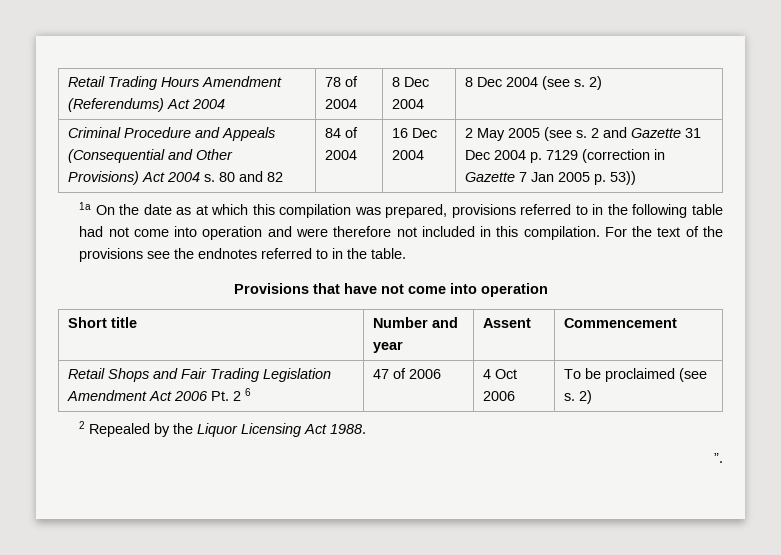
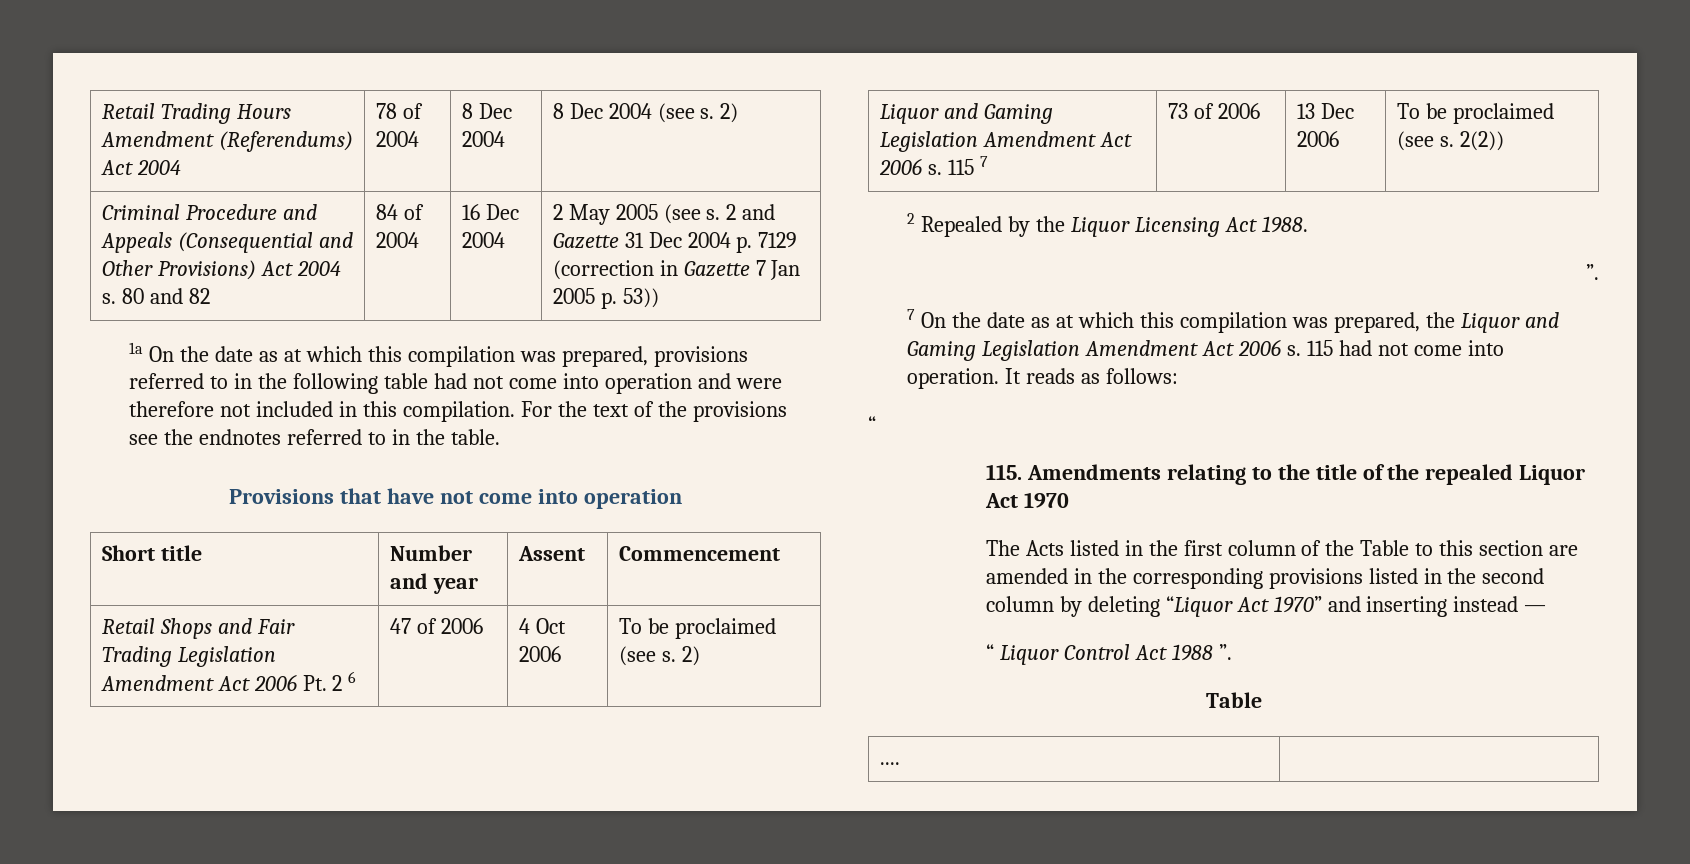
(592, 397) none -> [879,103,1053,124] [879,131,1132,152] [878,156,988,175] [1167,103,1260,119] [1296,103,1354,119] [1296,131,1339,147] [1396,103,1554,124] [1396,131,1504,151] // Liquor and Gaming Legislation Amendment Act 2006 s. 115 7 | 73 of 2006 | 13 Dec 2006 | To be proclaimed (see s. 2(2))
(723, 458) none -> [907,309,1559,333] [907,339,1504,361] [907,368,1179,389] [868,416,876,432] [985,464,1586,485] [984,492,1069,508] [985,540,1579,556] [985,568,1545,589] [985,596,1547,617] [985,644,1232,665] [1205,692,1262,708] [879,762,900,765] // 7 On the date as at which this compilation was prepared, the Liquor and Gaming Legislation Amendment Act 2006 s. 115 had not come into operation. It reads as follows: // “ // 115. Amendments relating to the title of the repealed Liquor Act 1970 // The Acts listed in the first column of the Table to this section are amended in the corresponding provisions listed in the second column by deleting “Liquor Act 1970” and inserting instead — // “ Liquor Control Act 1988 ”. // Table // .... |

